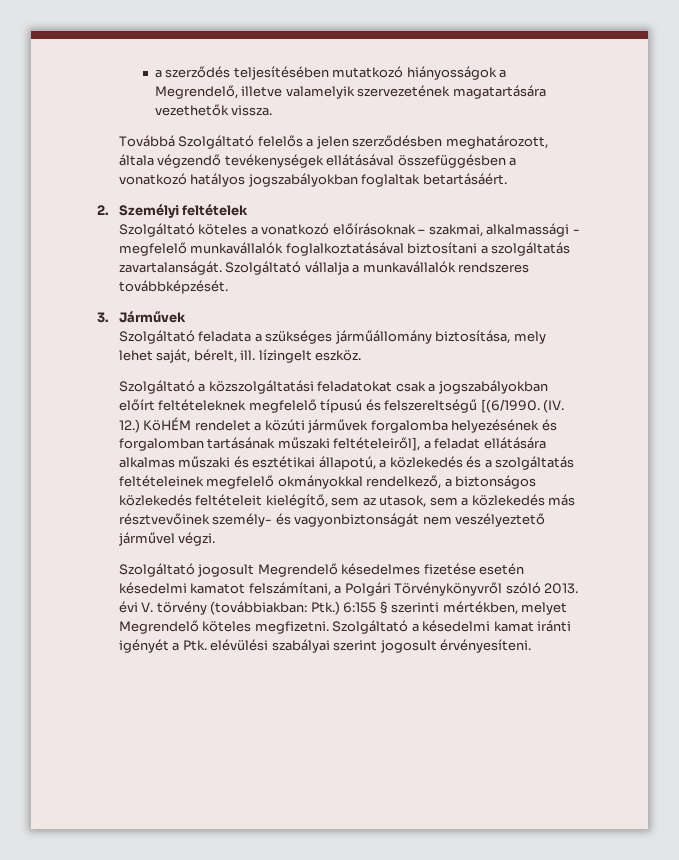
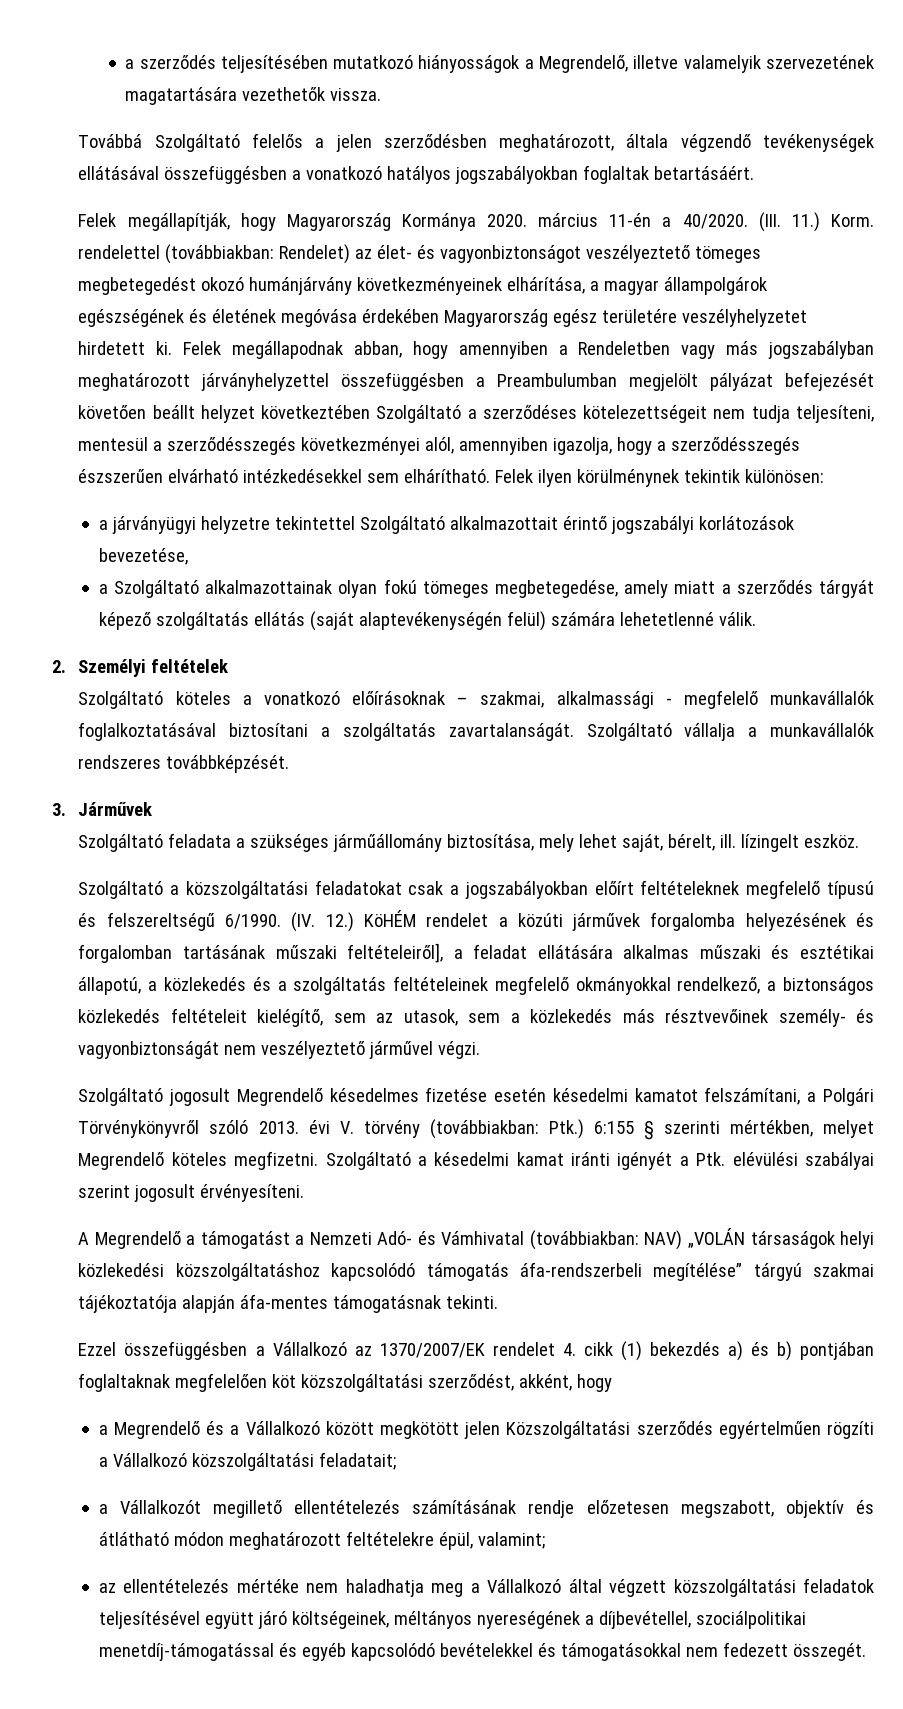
(507, 179) none -> [78,212,874,232] [78,244,762,264] [78,277,768,295] [78,309,808,327] [78,341,874,359] [78,372,874,391] [78,405,874,423] [78,437,801,455] [78,469,825,487] [98,516,794,534] [98,548,188,565] [98,579,874,598] [98,611,756,631] // Felek megállapítják, hogy Magyarország Kormánya 2020. március 11-én a 40/2020. (III. 11.) Korm. rendelettel (továbbiakban: Rendelet) az élet- és vagyonbiztonságot veszélyeztető tömeges megbetegedést okozó humánjárvány következményeinek elhárítása, a magyar állampolgárok egészségének és életének megóvása érdekében Magyarország egész területére veszélyhelyzetet hirdetett ki. Felek megállapodnak abban, hogy amennyiben a Rendeletben vagy más jogszabályban meghatározott járványhelyzettel összefüggésben a Preambulumban megjelölt pályázat befejezését követően beállt helyzet következtében Szolgáltató a szerződéses kötelezettségeit nem tudja teljesíteni, mentesül a szerződésszegés következményei alól, amennyiben igazolja, hogy a szerződésszegés észszerűen elvárható intézkedésekkel sem elhárítható. Felek ilyen körülménynek tekintik különösen: // a járványügyi helyzetre tekintettel Szolgáltató alkalmazottait érintő jogszabályi korlátozások bevezetése, // a Szolgáltató alkalmazottainak olyan fokú tömeges megbetegedése, amely miatt a szerződés tárgyát képező szolgáltatás ellátás (saját alaptevékenységén felül) számára lehetetlenné válik.
[480,399,540,413] [(6/1990. -> [225,914,282,929] 6/1990.
(532, 646) none -> [78,1228,874,1250] [78,1262,874,1281] [78,1294,499,1313] [78,1341,875,1361] [78,1373,613,1392] [98,1421,874,1439] [98,1452,396,1471] [98,1500,874,1518] [98,1531,545,1550] [98,1578,874,1597] [98,1611,806,1629] [98,1642,866,1661] // A Megrendelő a támogatást a Nemzeti Adó- és Vámhivatal (továbbiakban: NAV) „VOLÁN társaságok helyi közlekedési közszolgáltatáshoz kapcsolódó támogatás áfa-rendszerbeli megítélése” tárgyú szakmai tájékoztatója alapján áfa-mentes támogatásnak tekinti. // Ezzel összefüggésben a Vállalkozó az 1370/2007/EK rendelet 4. cikk (1) bekezdés a) és b) pontjában foglaltaknak megfelelően köt közszolgáltatási szerződést, akként, hogy // a Megrendelő és a Vállalkozó között megkötött jelen Közszolgáltatási szerződés egyértelműen rögzíti a Vállalkozó közszolgáltatási feladatait; // a Vállalkozót megillető ellentételezés számításának rendje előzetesen megszabott, objektív és átlátható módon meghatározott feltételekre épül, valamint; // az ellentételezés mértéke nem haladhatja meg a Vállalkozó által végzett közszolgáltatási feladatok teljesítésével együtt járó költségeinek, méltányos nyereségének a díjbevétellel, szociálpolitikai menetdíj-támogatással és egyéb kapcsolódó bevételekkel és támogatásokkal nem fedezett összegét.

